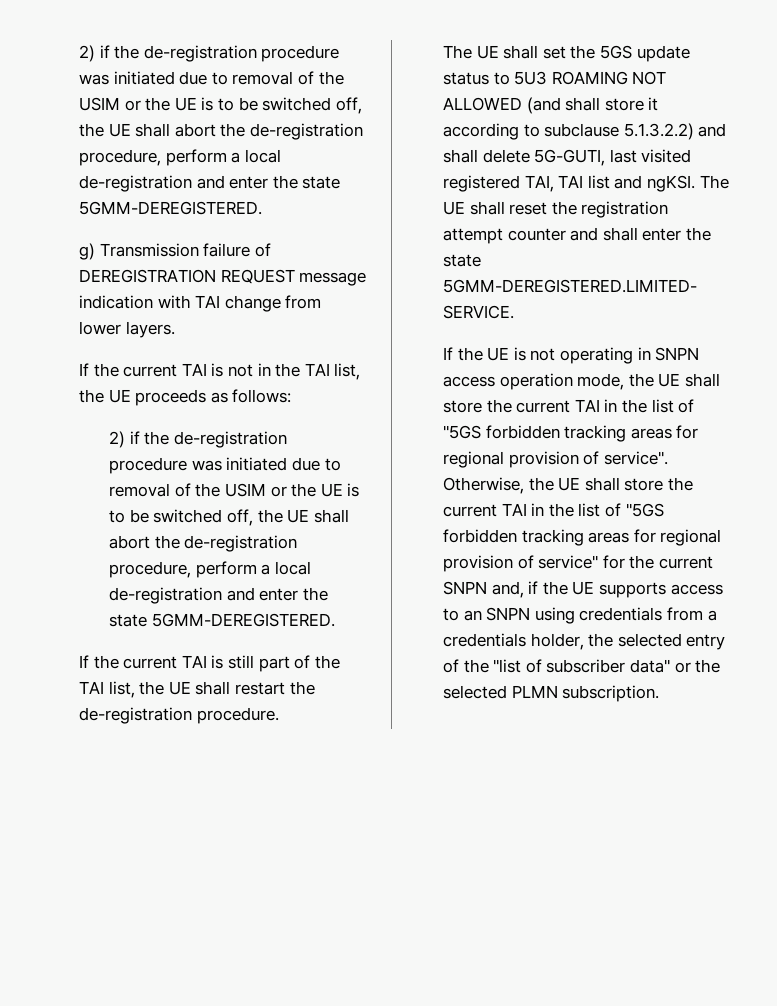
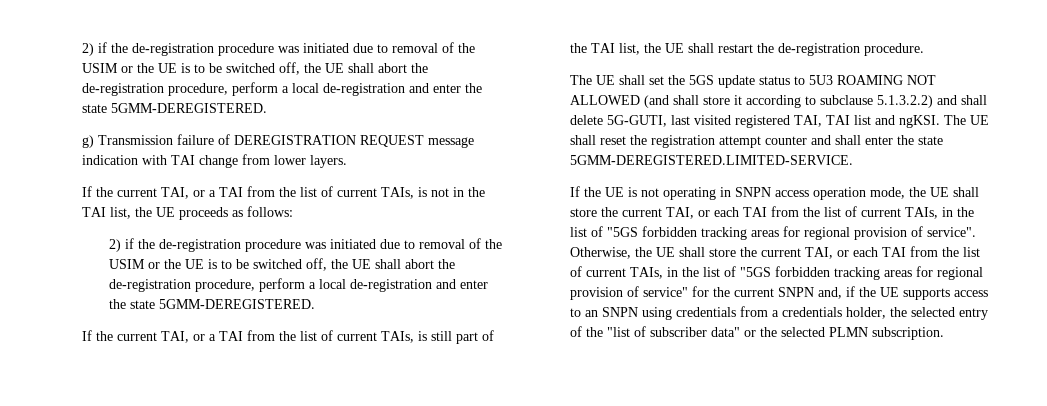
[181,363,207,376] TAI -> [161,186,415,199] TAI, or a TAI from the list of current TAIs,
[181,655,207,668] TAI -> [161,330,415,343] TAI, or a TAI from the list of current TAIs,
[574,399,600,412] TAI -> [666,206,939,219] TAI, or each TAI from the list of current TAIs,
[501,503,527,516] TAI -> [805,246,981,259] [570,266,664,279] TAI, or each TAI from the list of current TAIs,

